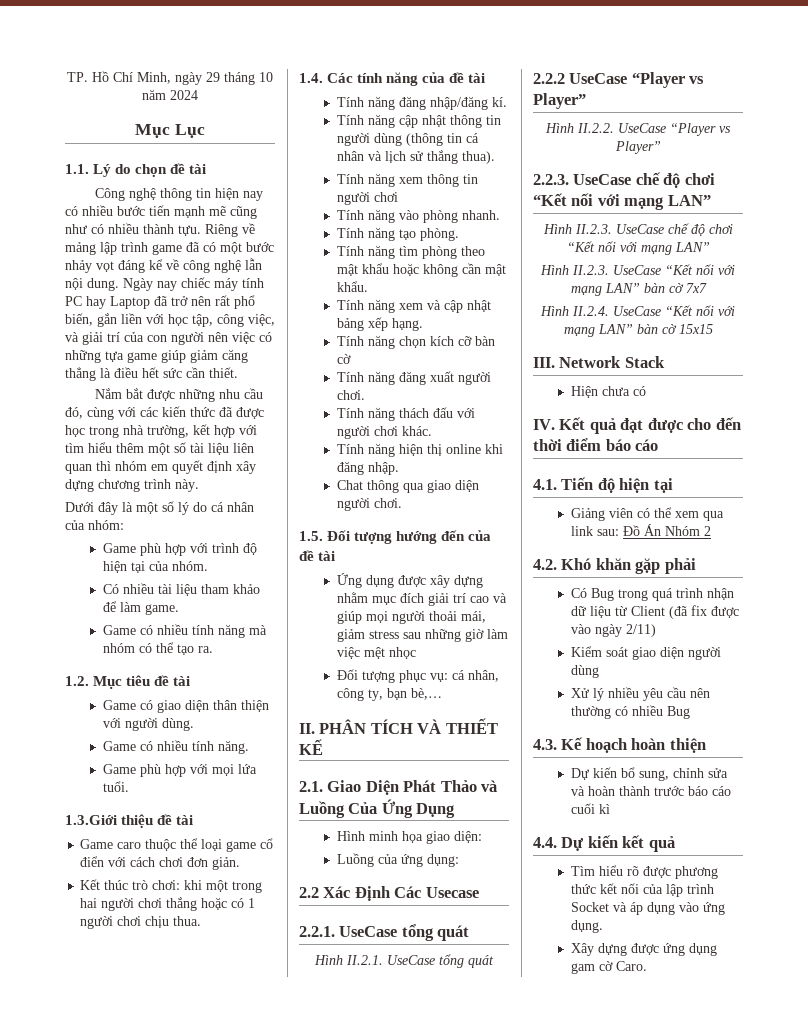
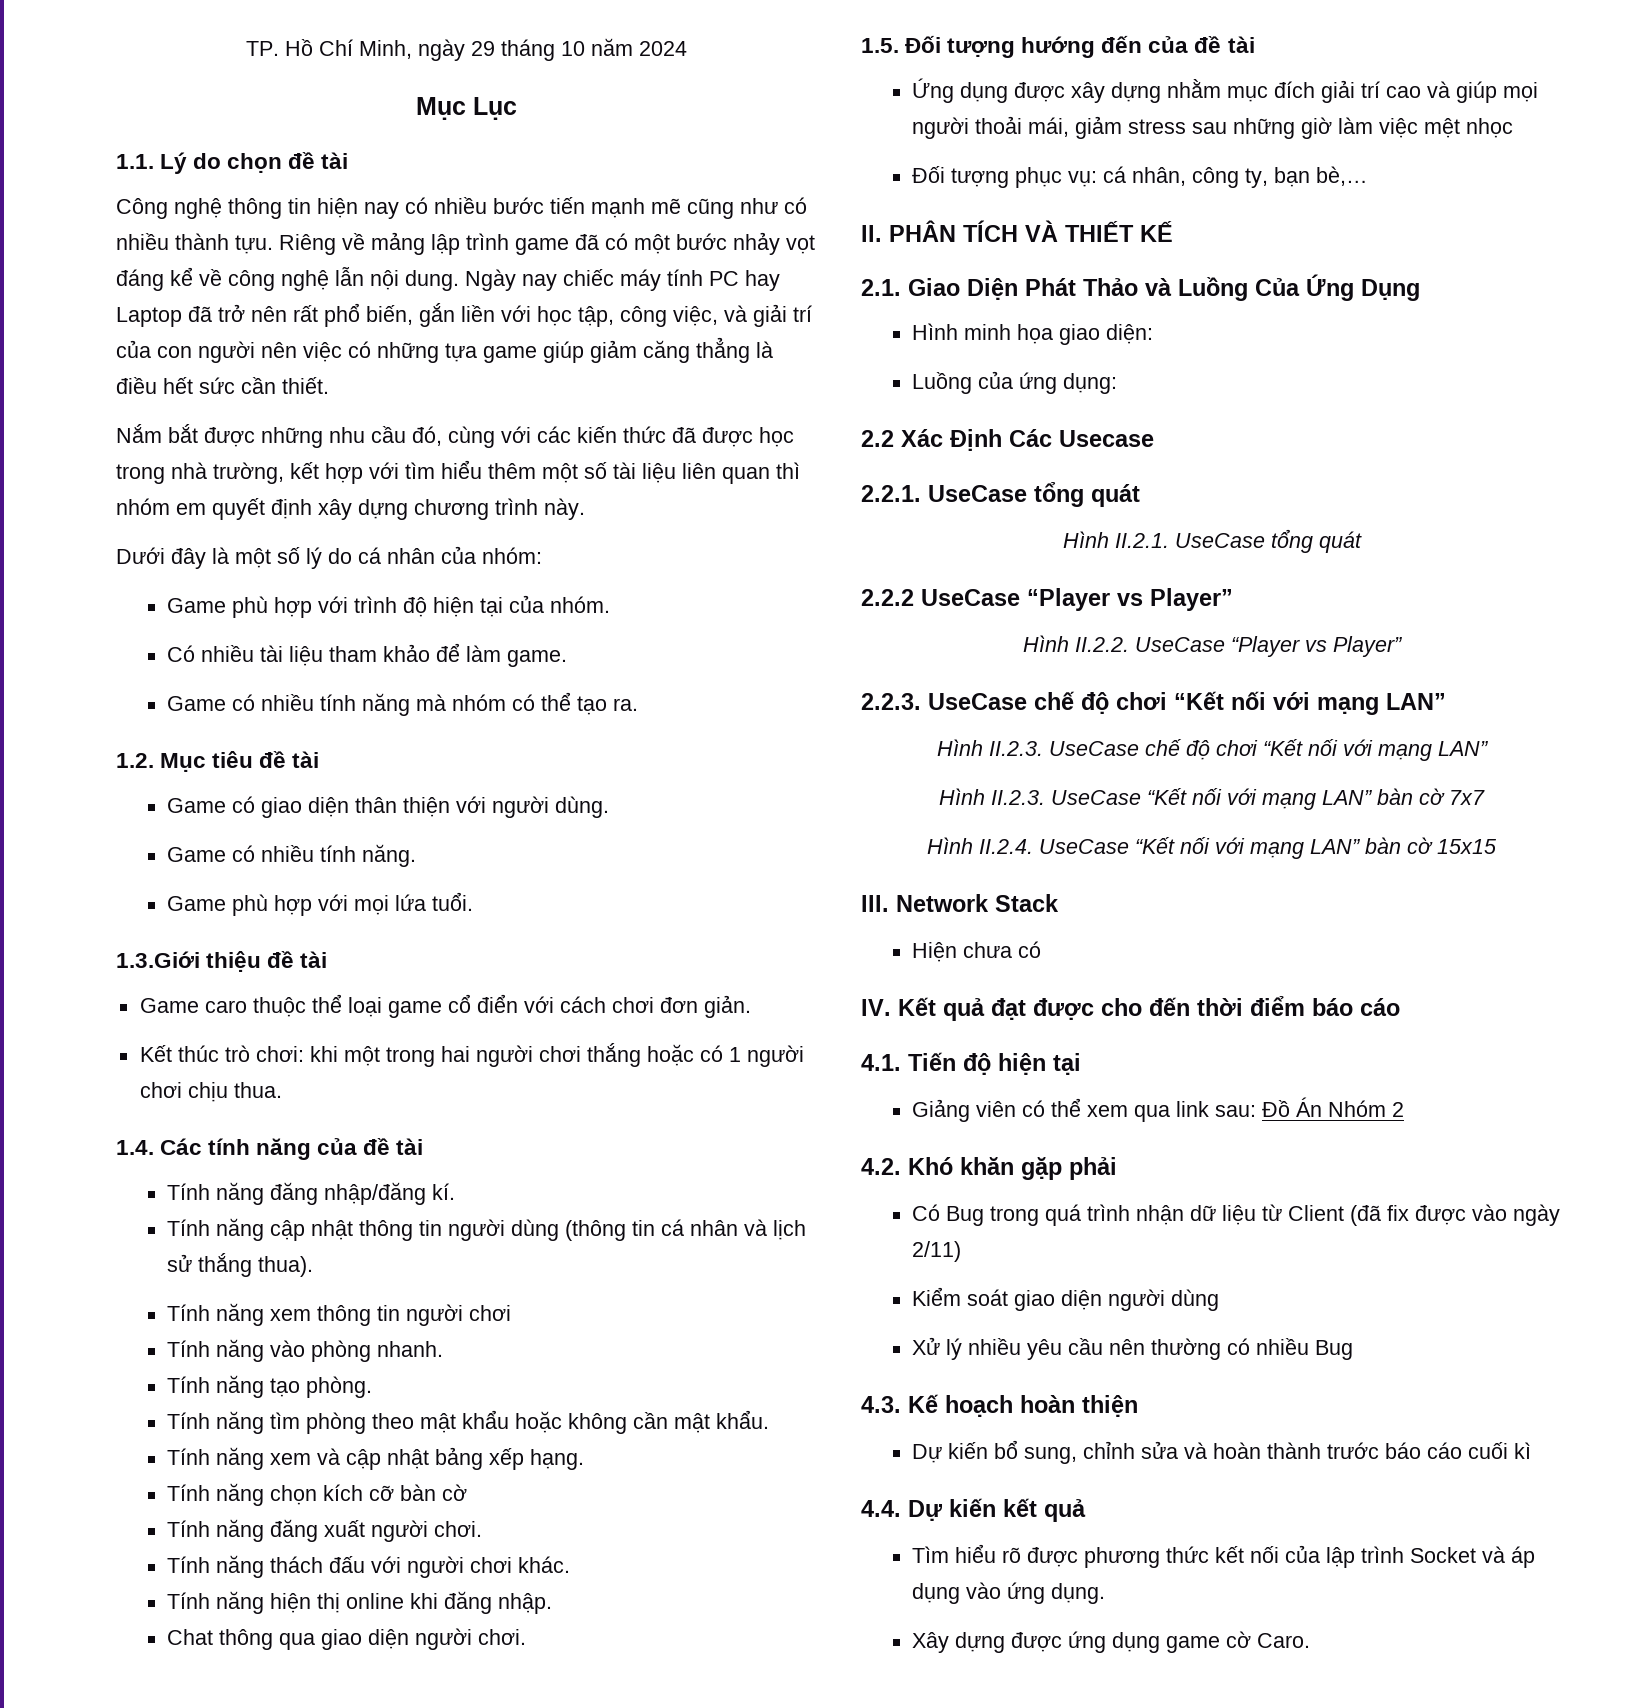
[571,963,596,974] gam -> [1166,1636,1221,1653] game

